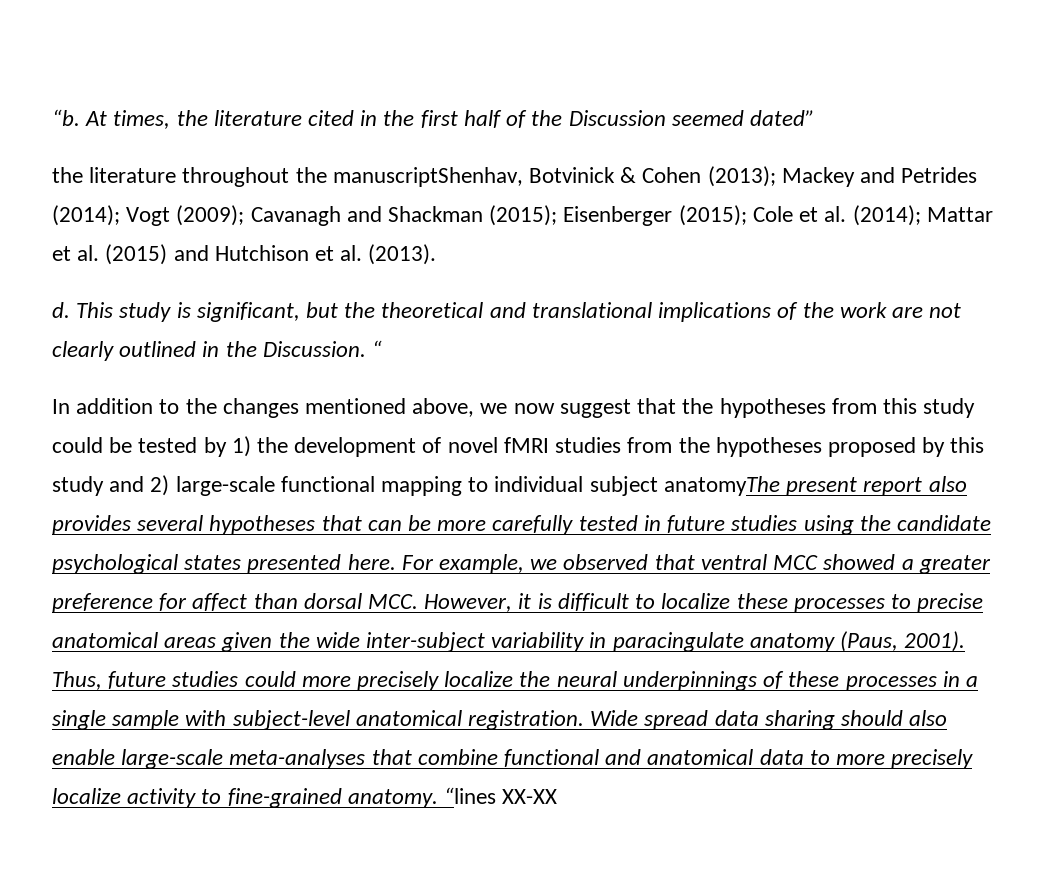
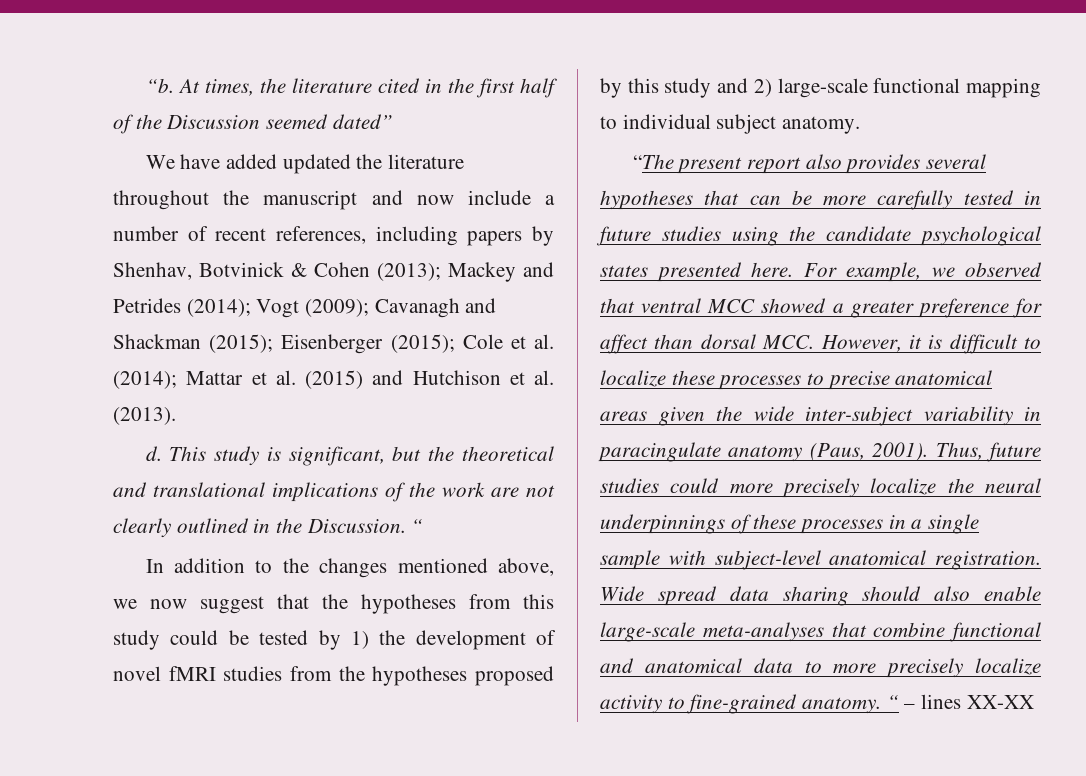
[52,167,523,187] the literature throughout the manuscriptShenhav, -> [145,154,465,174] [113,190,555,210] [113,226,554,246] [113,262,192,280] We have added updated the literature throughout the manuscript and now include a number of recent references, including papers by Shenhav,
[663,476,780,496] anatomyThe -> [782,116,861,134] [632,154,674,169] anatomy. // “The
[444,787,497,804] “lines -> [886,694,962,709] “ – lines

